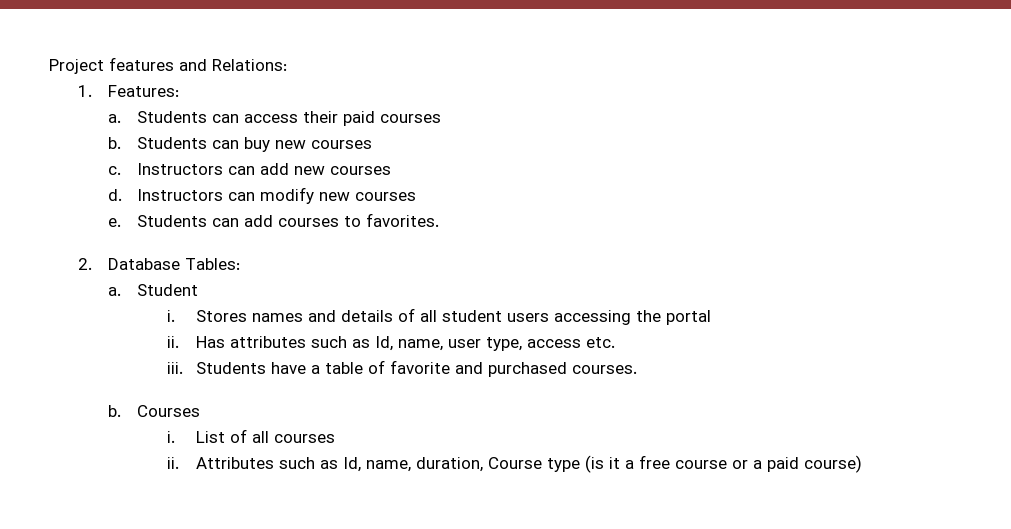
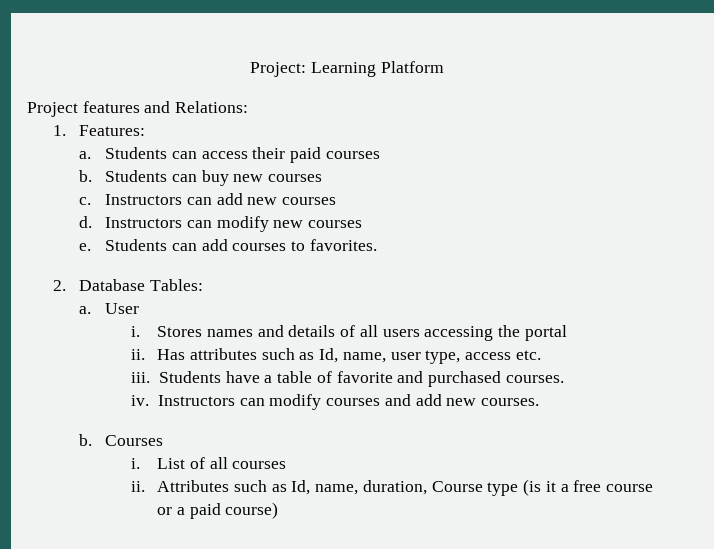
(49, 66) none -> [250,61,444,77] Project: Learning Platform //
[137,284,199,296] Student -> [105,303,140,314] User
[442,310,503,322] student -> (378, 331) none
(638, 369) none -> [131,394,540,410] // iv. Instructors can modify courses and add new courses.

